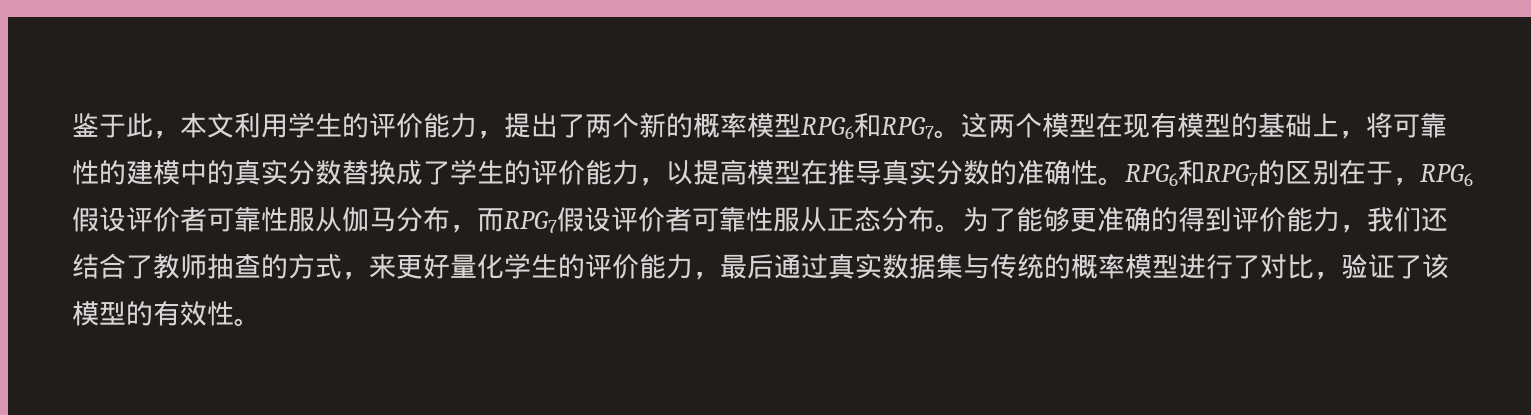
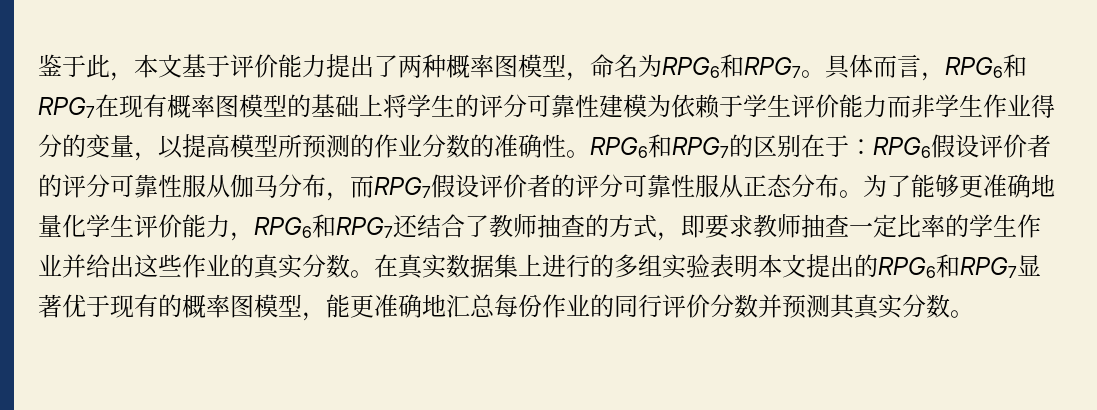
[234,112,504,139] 利用学生的评价能力， -> [182,54,326,78] 基于评价能力
[612,112,1447,139] [72,159,936,186] 个新的概率模型RPG6和RPG7。这两个模型在现有模型的基础上，将可靠性的建模中的真实分数替换成了学生的评价能力，以提高模型在推导真实 -> [422,54,1027,81] [38,94,1055,119] [38,134,422,161] 种概率图模型，命名为RPG6和RPG7。具体而言，RPG6和RPG7在现有概率图模型的基础上将学生的评分可靠性建模为依赖于学生评价能力而非学生作业得分的变量，以提高模型所预测的作业
[1393,177,1420,186] ， -> [849,139,873,155] ：
(207, 219) none -> [38,174,110,198] 的评分
(692, 219) none -> [551,174,623,198] 的评分
[1151,207,1421,233] 的得到评价能力，我们 -> [1031,174,1055,197] [38,214,393,241] 地量化学生评价能力，RPG6和RPG7
[369,253,1449,280] [72,301,234,326] 来更好量化学生的评价能力，最后通过真实数据集与传统的概率模型进行了对比，验证了该模型的有效性 -> [681,214,1041,239] [38,254,1041,279] [38,294,950,321] 即要求教师抽查一定比率的学生作业并给出这些作业的真实分数。在真实数据集上进行的多组实验表明本文提出的RPG6和RPG7显著优于现有的概率图模型，能更准确地汇总每份作业的同行评价分数并预测其真实分数

